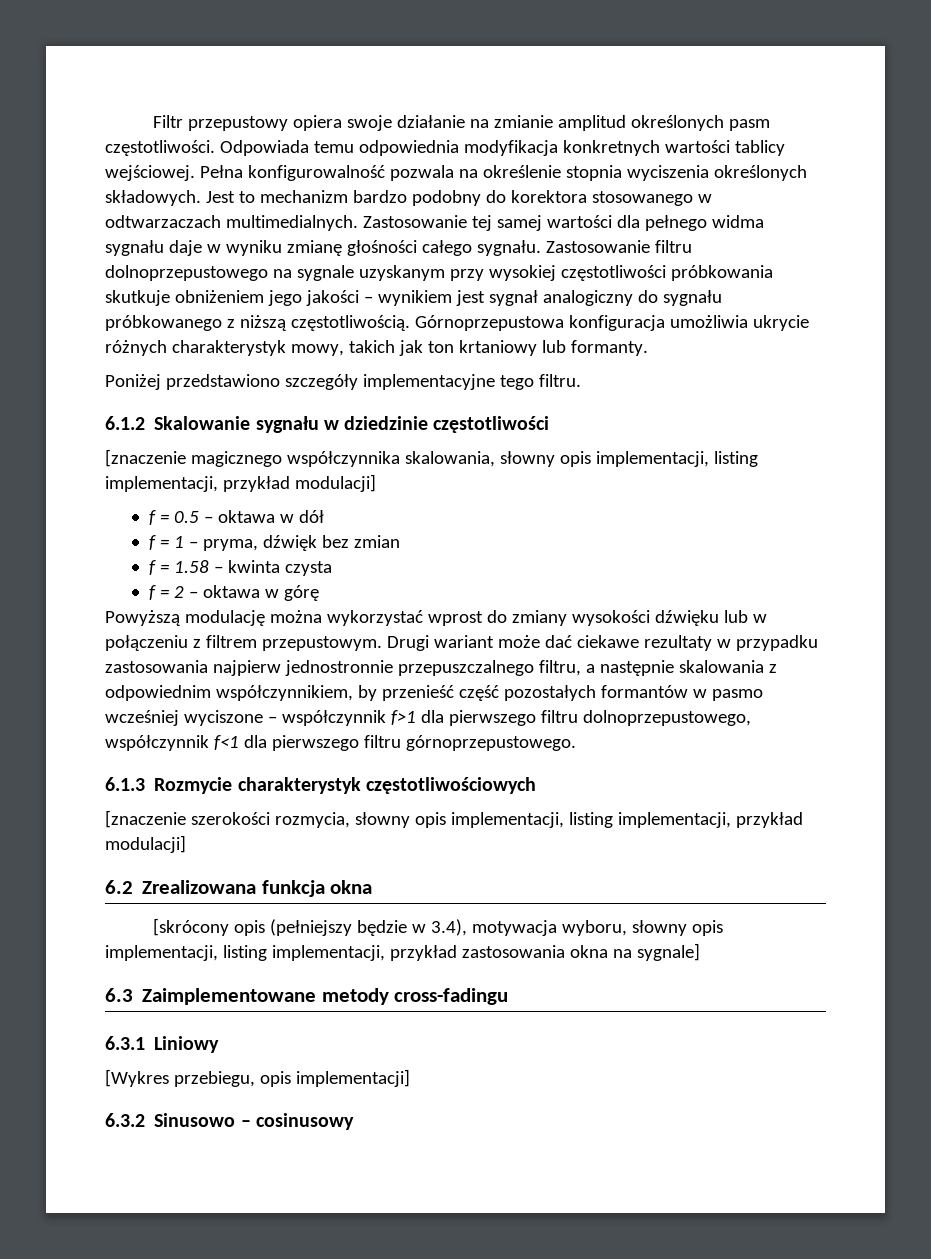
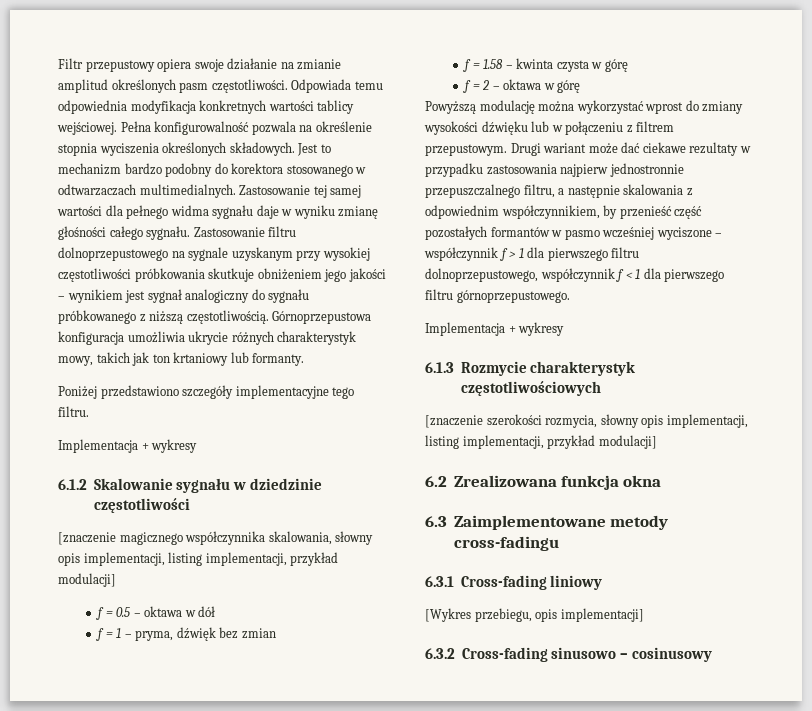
(581, 380) none -> [58,439,198,453] // Implementacja + wykresy
(332, 568) none -> [591,59,628,72] w górę
[390,710,416,725] f>1 -> [499,248,524,261] f > 1
[213,735,239,750] f<1 -> [616,269,641,282] f < 1
(576, 743) none -> [425,322,565,336] // Implementacja + wykresy
[152,918,723,936] [105,943,700,961] // [skrócony opis (pełniejszy będzie w 3.4), motywacja wyboru, słowny opis implementacji, listing implementacji, przykład zastosowania okna na sygnale] -> (662, 481) none
[154,1036,220,1053] Liniowy -> [460,575,603,590] Cross-fading liniowy
[154,1113,236,1127] Sinusowo -> [461,647,617,662] Cross-fading sinusowo

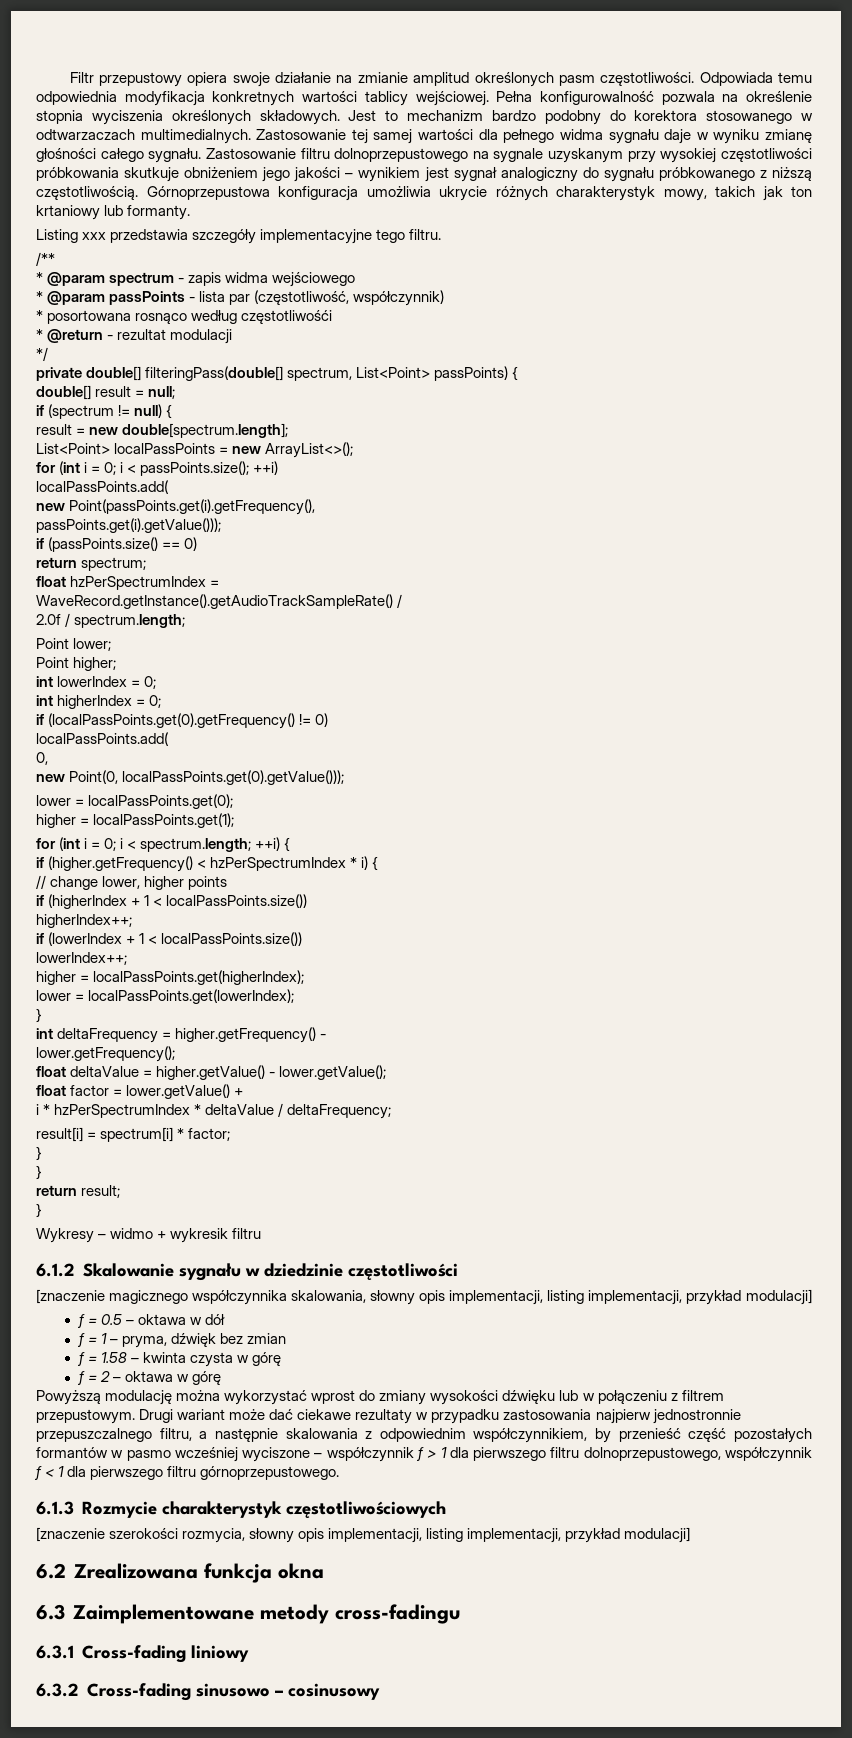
[58,385,179,399] Poniżej przedstawiono -> [36,229,189,243] Listing xxx przedstawia
[58,439,198,453] Implementacja + wykresy -> [36,252,55,266] [36,272,356,287] [36,290,445,306] [36,310,333,324] [36,329,233,344] [36,347,48,361] [36,366,519,381] [36,385,176,400] [36,404,173,419] [36,423,289,438] [36,442,354,458] [36,461,279,476] [36,480,169,494] [36,499,316,515] [36,518,221,533] [36,537,198,552] [36,557,147,571] [36,576,220,590] [36,594,403,609] [36,613,186,628] [36,638,112,651] [36,657,117,671] [36,676,157,689] [36,695,162,709] [36,713,329,729] [36,732,169,746] [36,752,48,765] [36,770,345,785] [36,794,234,809] [36,813,235,828] [36,837,291,852] [36,856,379,872] [36,875,228,890] [36,894,308,909] [36,914,132,928] [36,932,303,946] [36,952,127,965] [36,970,305,985] [36,989,295,1004] [36,1008,42,1023] [36,1027,327,1043] [36,1046,175,1062] [36,1065,387,1080] [36,1084,244,1099] [36,1103,392,1119] [36,1127,231,1142] [36,1146,42,1161] [36,1165,42,1180] [36,1185,121,1198] [36,1203,42,1218] [36,1228,262,1243] /** // * @param spectrum - zapis widma wejściowego // * @param passPoints - lista par (częstotliwość, współczynnik) // * posortowana rosnąco według częstotliwośći // * @return - rezultat modulacji // */ // private double[] filteringPass(double[] spectrum, List<Point> passPoints) { // double[] result = null; // if (spectrum != null) { // result = new double[spectrum.length]; // List<Point> localPassPoints = new ArrayList<>(); // for (int i = 0; i < passPoints.size(); ++i) // localPassPoints.add( // new Point(passPoints.get(i).getFrequency(), // passPoints.get(i).getValue())); // if (passPoints.size() == 0) // return spectrum; // float hzPerSpectrumIndex = // WaveRecord.getInstance().getAudioTrackSampleRate() / // 2.0f / spectrum.length; // Point lower; // Point higher; // int lowerIndex = 0; // int higherIndex = 0; // if (localPassPoints.get(0).getFrequency() != 0) // localPassPoints.add( // 0, // new Point(0, localPassPoints.get(0).getValue())); // lower = localPassPoints.get(0); // higher = localPassPoints.get(1); // for (int i = 0; i < spectrum.length; ++i) { // if (higher.getFrequency() < hzPerSpectrumIndex * i) { // // change lower, higher points // if (higherIndex + 1 < localPassPoints.size()) // higherIndex++; // if (lowerIndex + 1 < localPassPoints.size()) // lowerIndex++; // higher = localPassPoints.get(higherIndex); // lower = localPassPoints.get(lowerIndex); // } // int deltaFrequency = higher.getFrequency() - // lower.getFrequency(); // float deltaValue = higher.getValue() - lower.getValue(); // float factor = lower.getValue() + // i * hzPerSpectrumIndex * deltaValue / deltaFrequency; // result[i] = spectrum[i] * factor; // } // } // return result; // } // Wykresy – widmo + wykresik filtru
[425,322,565,336] // Implementacja + wykresy -> (340, 1473) none
[425,608,644,622] // [Wykres przebiegu, opis implementacji] -> (249, 1653) none

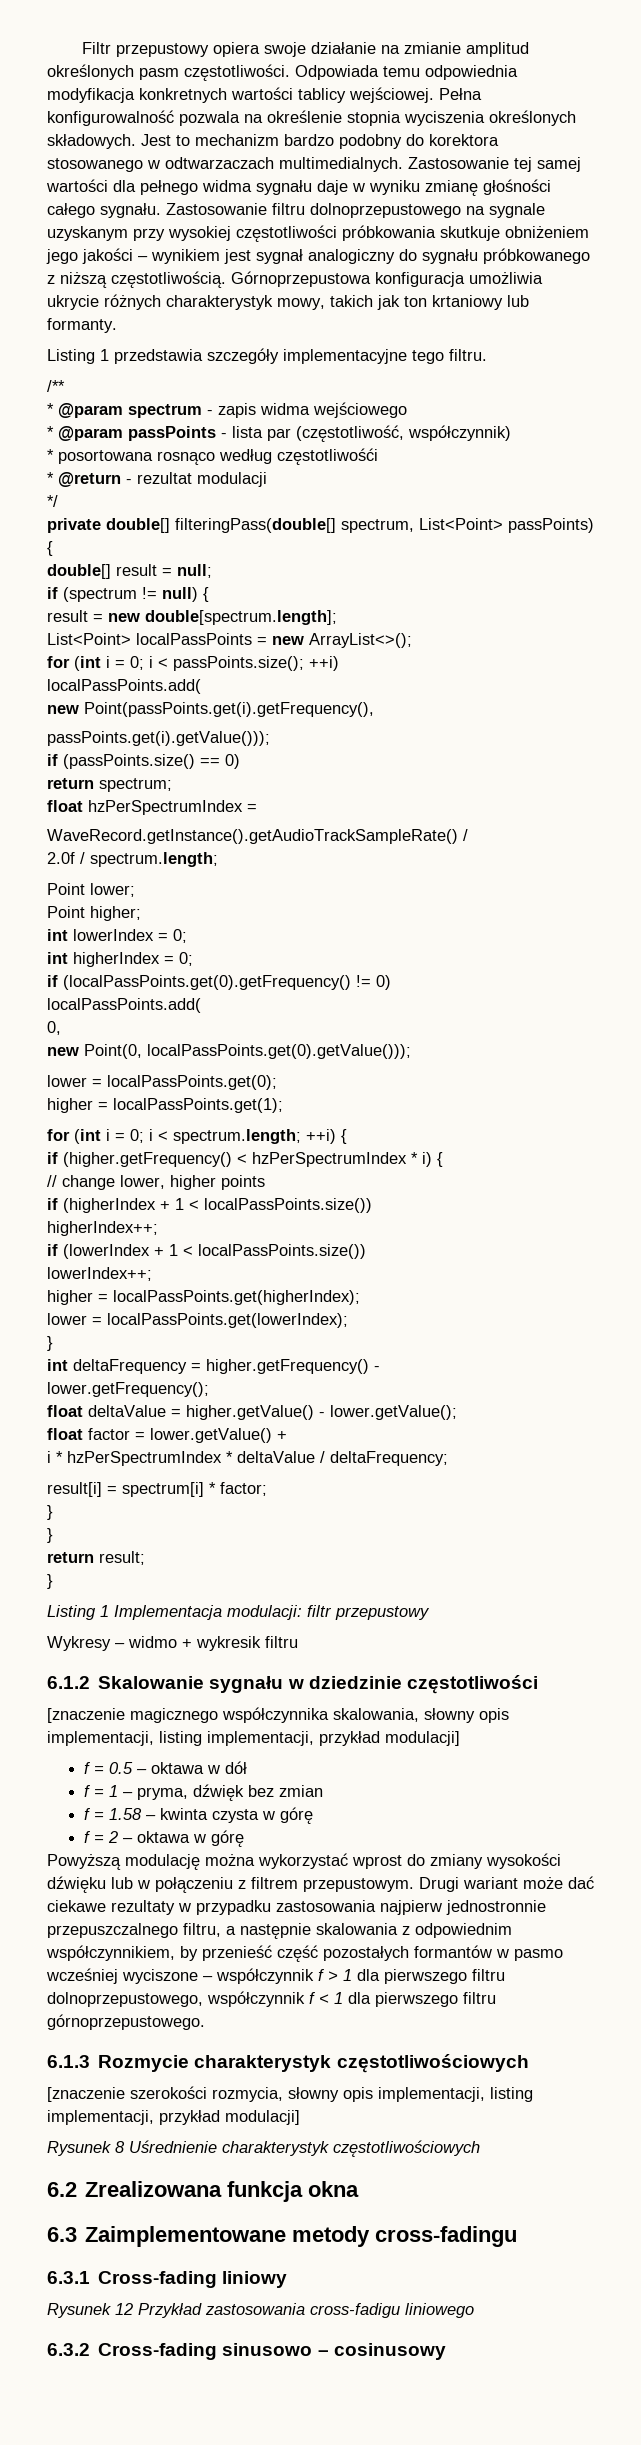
[82,232,107,240] xxx -> [100,349,109,361] 1
(42, 1210) none -> [47,1605,430,1620] // Listing 1 Implementacja modulacji: filtr przepustowy
(691, 1535) none -> [47,2140,480,2157] // Rysunek 8 Uśrednienie charakterystyk częstotliwościowych
(249, 1653) none -> [47,2303,474,2318] // Rysunek 12 Przykład zastosowania cross-fadigu liniowego

